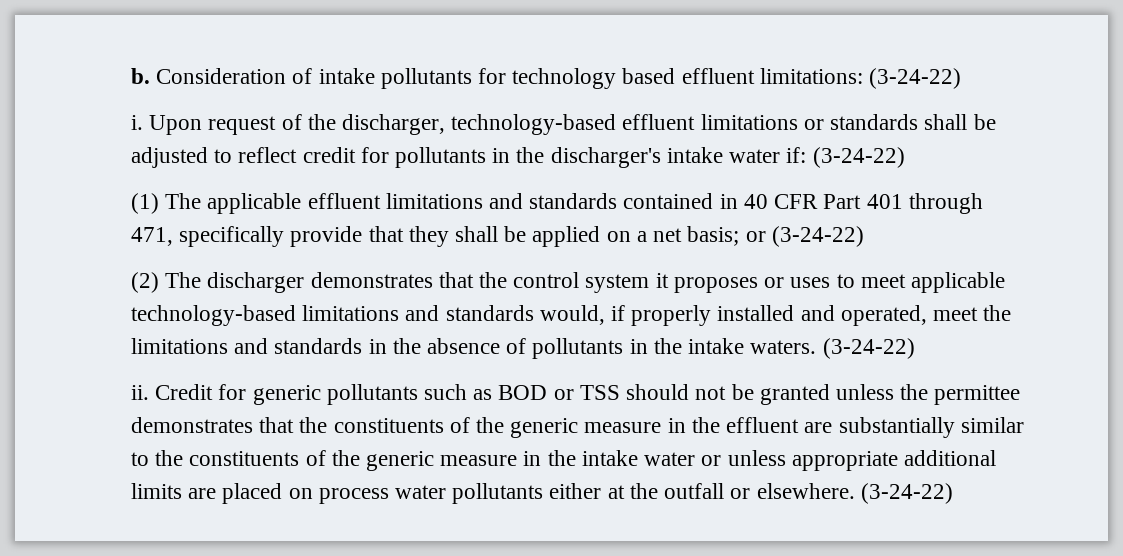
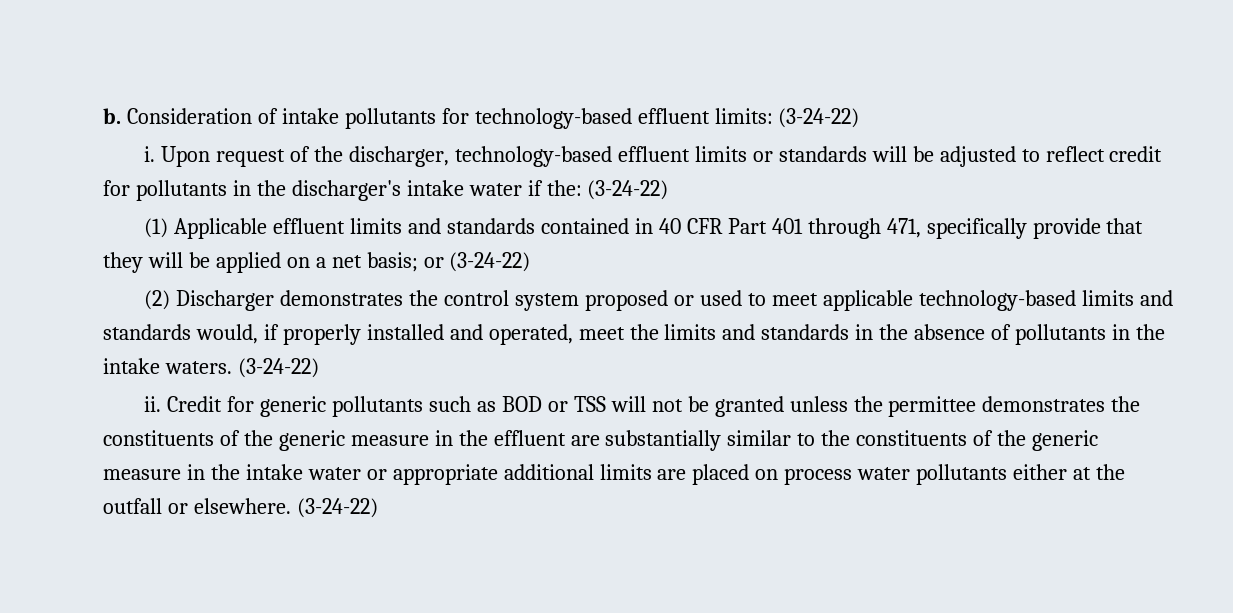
[512,68,863,89] technology based effluent limitations: -> [474,108,773,129] technology-based effluent limits:
[700,114,798,130] limitations -> [694,146,747,162] limits
[924,114,968,130] shall -> [871,146,907,162] will
[786,147,807,163] if: -> [527,180,582,196] if the:
[165,193,483,214] The applicable effluent limitations -> [174,218,403,239] Applicable effluent limits
[455,226,499,242] shall -> [147,252,183,268] will
[165,272,831,293] The discharger demonstrates that the control system it proposes or uses -> [176,290,742,311] Discharger demonstrates the control system proposed or used
[302,305,400,321] limitations -> [1081,290,1134,306] limits
[131,338,228,354] limitations -> [664,324,717,340] limits
[626,384,690,400] should -> [610,396,646,412] will
[259,417,295,433] that -> (1106, 404) none
[727,450,786,466] unless -> (387, 474) none

